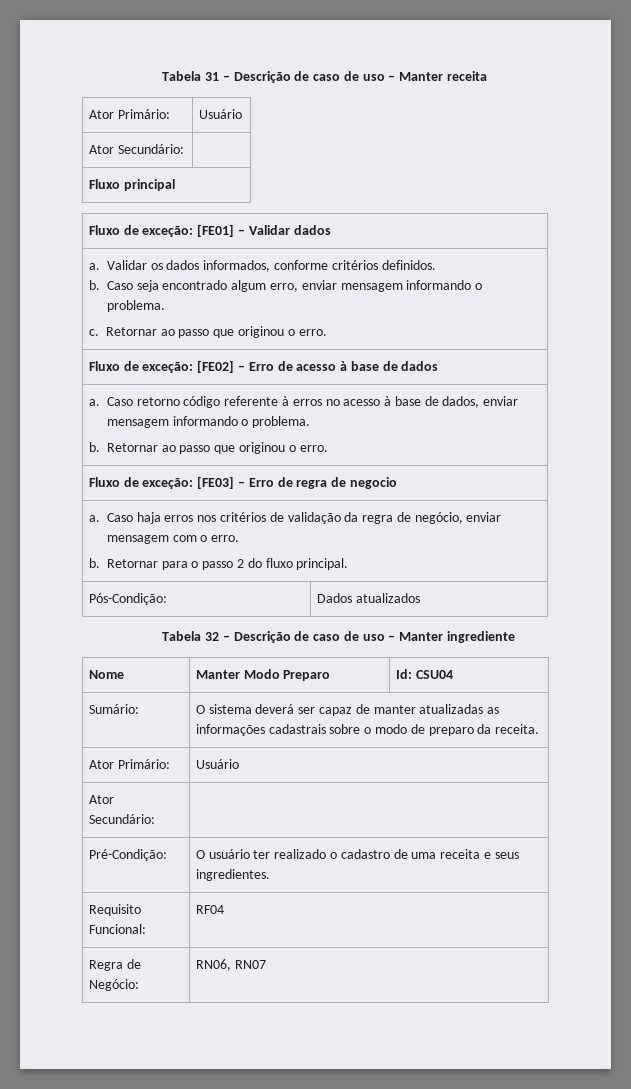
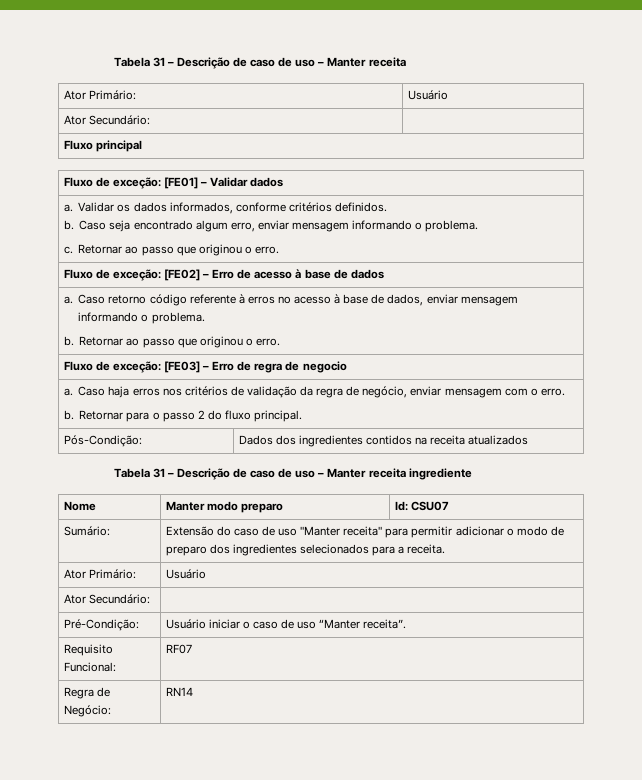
(352, 598) none -> [275,435,466,447] dos ingredientes contidos na receita
[205,631,444,643] 32 – Descrição de caso de uso – Manter -> [152,468,406,480] 31 – Descrição de caso de uso – Manter receita
[243,669,331,681] Modo Preparo -> [206,501,283,513] modo preparo
[415,670,453,679] CSU04 -> [410,501,449,511] CSU07
[195,704,500,716] [195,724,492,736] O sistema deverá ser capaz de manter atualizadas as informações cadastrais sobre o modo de preparo da -> [165,526,564,538] [165,544,405,556] Extensão do caso de uso "Manter receita" para permitir adicionar o modo de preparo dos ingredientes selecionados para a
[195,849,519,859] [195,869,270,881] O usuário ter realizado o cadastro de uma receita e seus ingredientes. -> [165,619,407,629] Usuário iniciar o caso de uso “Manter receita”.
[195,905,224,914] RF04 -> [165,644,192,654] RF07
[195,959,266,971] RN06, RN07 -> [165,687,193,696] RN14

